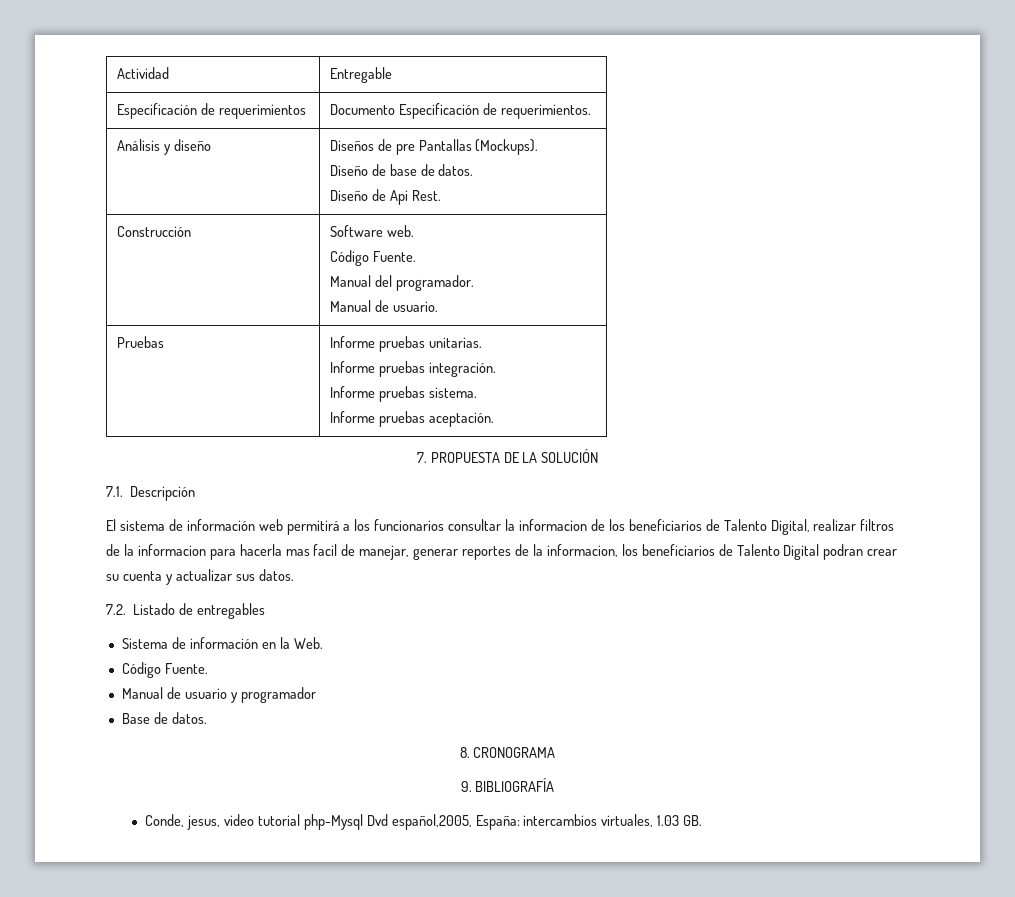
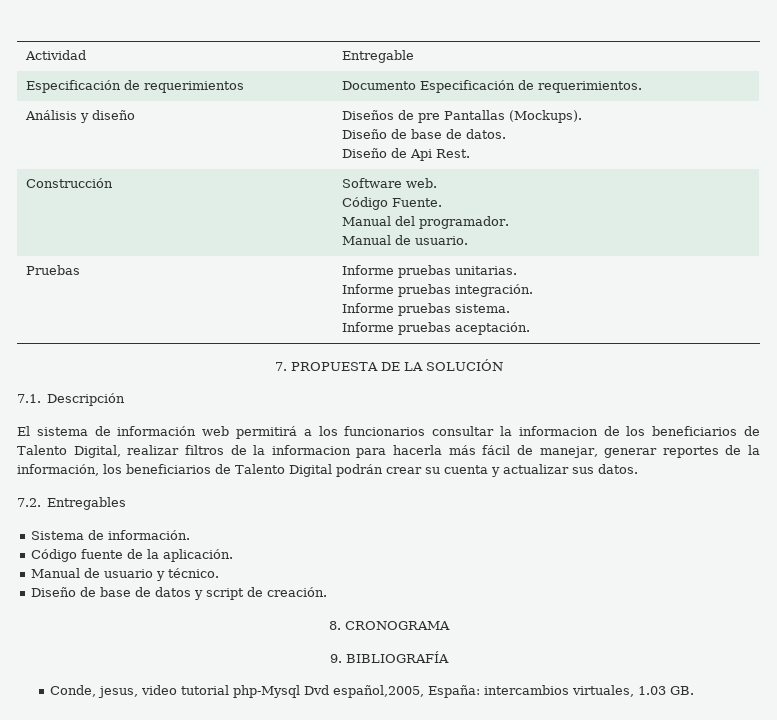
[285,544,338,556] mas facil -> [448,445,511,455] más fácil
[546,544,618,557] informacion, -> [17,464,99,476] información,
[823,544,864,560] podran -> [336,464,383,477] podrán
[133,603,266,619] Listado de entregables -> [47,497,127,510] Entregables
[189,637,323,649] [121,662,208,678] [121,687,316,703] [121,712,207,724] información en la Web. // Código Fuente. // Manual de usuario y programador // Base de datos. -> [107,530,190,540] [30,549,233,562] [30,568,219,581] [30,587,327,600] información. // Código fuente de la aplicación. // Manual de usuario y técnico. // Diseño de base de datos y script de creación.

